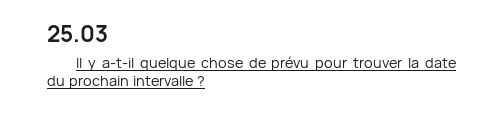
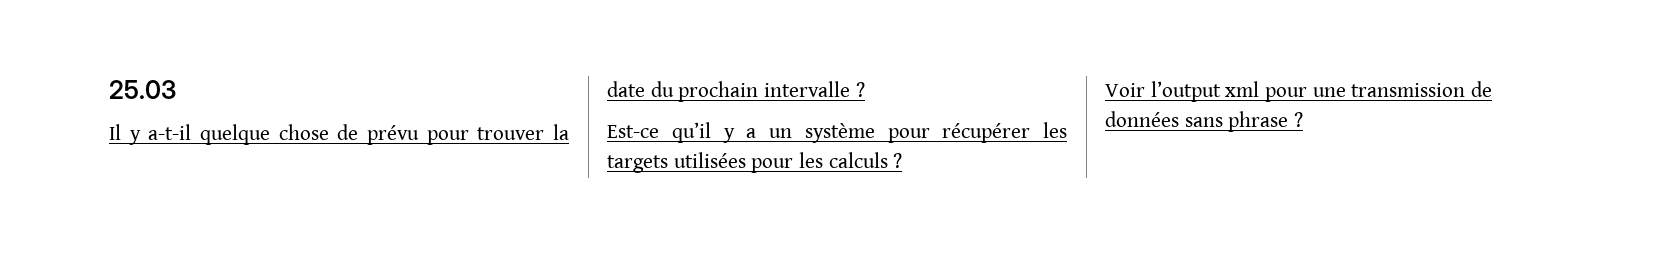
(205, 81) none -> [607,122,1067,143] [607,152,903,173] [1105,81,1493,102] [1105,111,1304,132] // Est-ce qu’il y a un système pour récupérer les targets utilisées pour les calculs ? // Voir l’output xml pour une transmission de données sans phrase ?

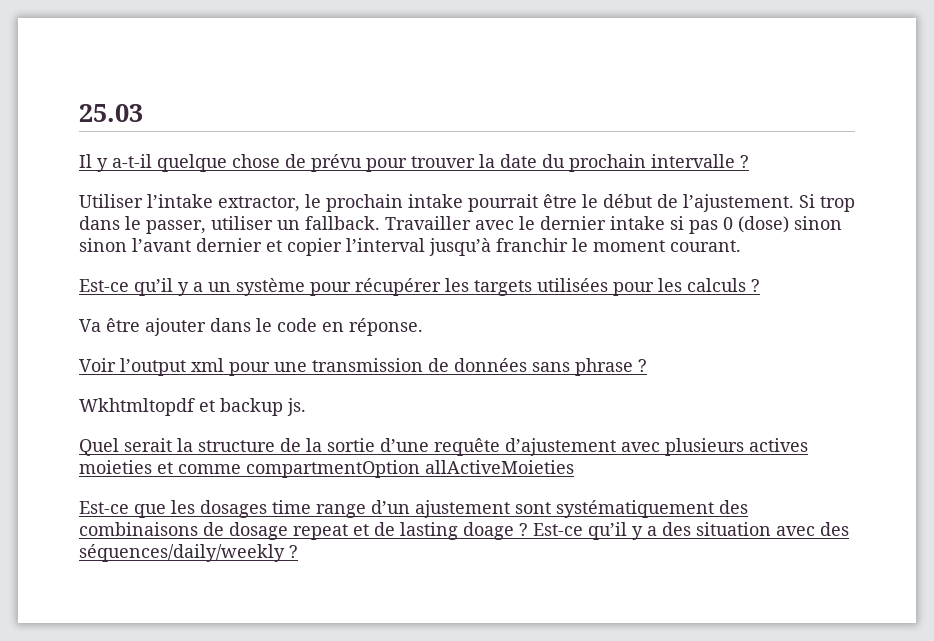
(865, 89) none -> [79,194,855,212] [79,216,842,234] [79,238,741,256] // Utiliser l’intake extractor, le prochain intake pourrait être le début de l’ajustement. Si trop dans le passer, utiliser un fallback. Travailler avec le dernier intake si pas 0 (dose) sinon sinon l’avant dernier et copier l’interval jusqu’à franchir le moment courant.
(903, 160) none -> [79,318,423,336] // Va être ajouter dans le code en réponse.
(1304, 119) none -> [79,398,306,416] [79,438,808,456] [79,460,574,478] [79,500,748,518] [79,522,849,540] [79,544,298,562] // Wkhtmltopdf et backup js. // Quel serait la structure de la sortie d’une requête d’ajustement avec plusieurs actives moieties et comme compartmentOption allActiveMoieties // Est-ce que les dosages time range d’un ajustement sont systématiquement des combinaisons de dosage repeat et de lasting doage ? Est-ce qu’il y a des situation avec des séquences/daily/weekly ?

